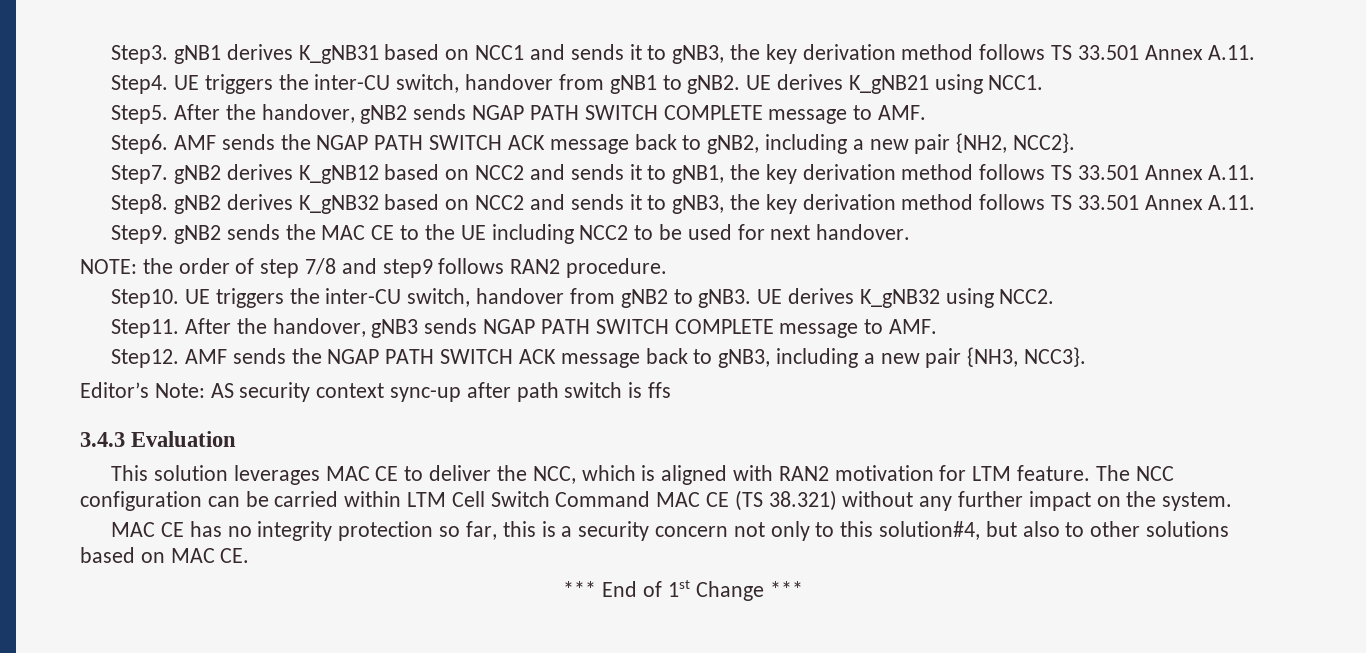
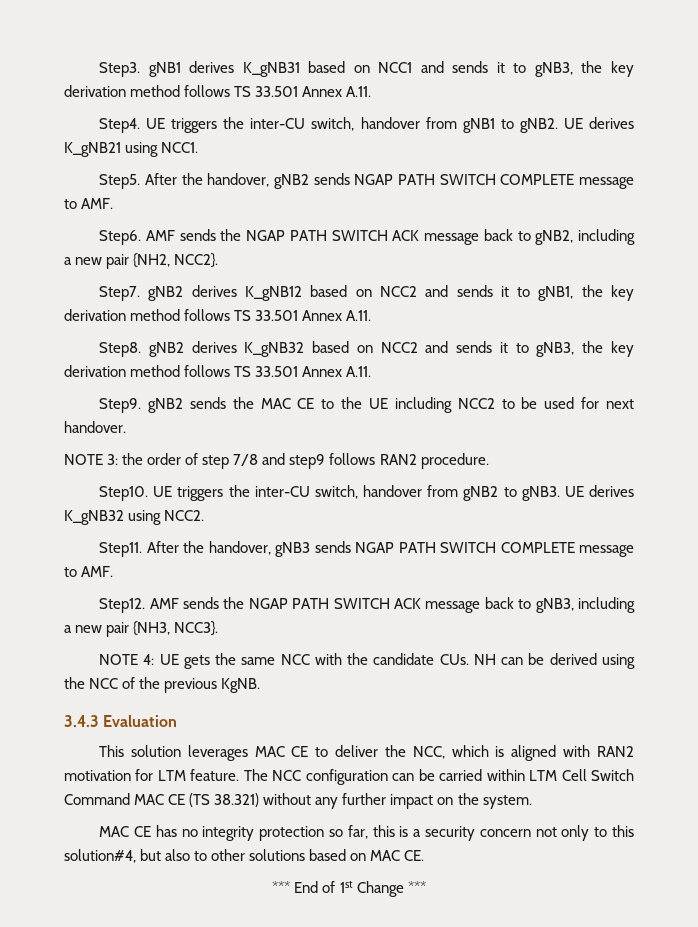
[80,259,137,274] NOTE: -> [64,454,119,465] NOTE 3:
[80,382,672,402] Editor’s Note: AS security context sync-up after path switch is ffs -> [99,653,636,669] [64,677,261,693] NOTE 4: UE gets the same NCC with the candidate CUs. NH can be derived using the NCC of the previous KgNB.

